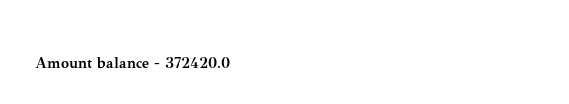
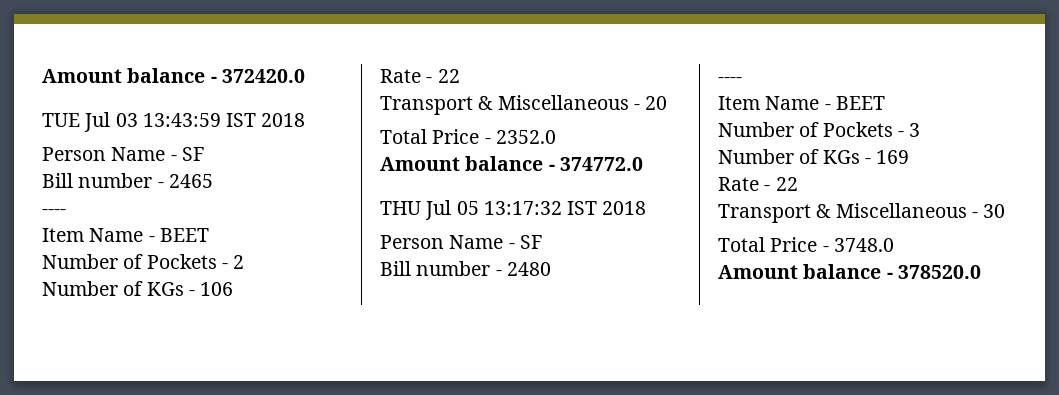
(230, 62) none -> [42,112,306,132] [42,147,205,161] [42,173,213,188] [42,209,66,215] [42,228,209,242] [42,254,245,269] [42,281,234,296] [380,69,460,83] [380,95,668,115] [380,129,556,144] [380,156,643,171] [380,200,647,220] [380,235,543,249] [380,261,551,276] [718,77,742,83] [718,96,885,110] [718,122,921,137] [718,149,910,164] [718,177,798,191] [718,203,1006,223] [718,237,894,252] [718,264,981,279] // TUE Jul 03 13:43:59 IST 2018 // Person Name - SF // Bill number - 2465 // ---- // Item Name - BEET // Number of Pockets - 2 // Number of KGs - 106 // Rate - 22 // Transport & Miscellaneous - 20 // Total Price - 2352.0 // Amount balance - 374772.0 // THU Jul 05 13:17:32 IST 2018 // Person Name - SF // Bill number - 2480 // ---- // Item Name - BEET // Number of Pockets - 3 // Number of KGs - 169 // Rate - 22 // Transport & Miscellaneous - 30 // Total Price - 3748.0 // Amount balance - 378520.0

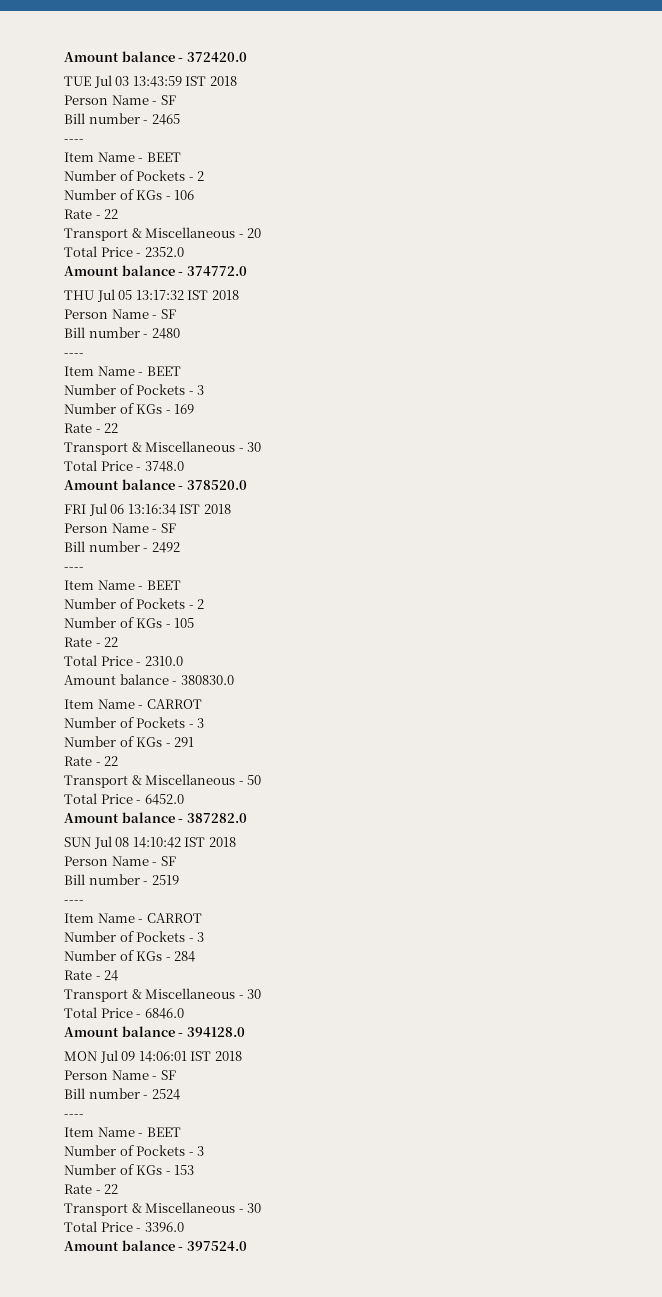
(981, 272) none -> [64,503,231,516] [64,523,176,533] [64,541,180,553] [64,567,84,571] [64,580,181,590] [64,598,205,609] [64,617,195,628] [64,637,119,647] [64,655,183,666] [64,674,234,685] [64,699,202,709] [64,717,205,728] [64,736,195,747] [64,756,119,766] [64,774,262,788] [64,793,184,805] [64,812,247,823] [64,836,236,849] [64,856,176,866] [64,874,179,885] [64,900,84,904] [64,913,202,923] [64,931,205,942] [64,950,196,962] [64,970,119,981] [64,988,262,1002] [64,1007,184,1019] [64,1026,245,1037] [64,1050,242,1063] [64,1070,176,1080] [64,1088,180,1100] [64,1114,84,1118] [64,1127,181,1137] [64,1145,205,1156] [64,1164,195,1175] [64,1184,119,1194] [64,1202,262,1216] [64,1221,184,1232] [64,1240,247,1251] // FRI Jul 06 13:16:34 IST 2018 // Person Name - SF // Bill number - 2492 // ---- // Item Name - BEET // Number of Pockets - 2 // Number of KGs - 105 // Rate - 22 // Total Price - 2310.0 // Amount balance - 380830.0 // Item Name - CARROT // Number of Pockets - 3 // Number of KGs - 291 // Rate - 22 // Transport & Miscellaneous - 50 // Total Price - 6452.0 // Amount balance - 387282.0 // SUN Jul 08 14:10:42 IST 2018 // Person Name - SF // Bill number - 2519 // ---- // Item Name - CARROT // Number of Pockets - 3 // Number of KGs - 284 // Rate - 24 // Transport & Miscellaneous - 30 // Total Price - 6846.0 // Amount balance - 394128.0 // MON Jul 09 14:06:01 IST 2018 // Person Name - SF // Bill number - 2524 // ---- // Item Name - BEET // Number of Pockets - 3 // Number of KGs - 153 // Rate - 22 // Transport & Miscellaneous - 30 // Total Price - 3396.0 // Amount balance - 397524.0

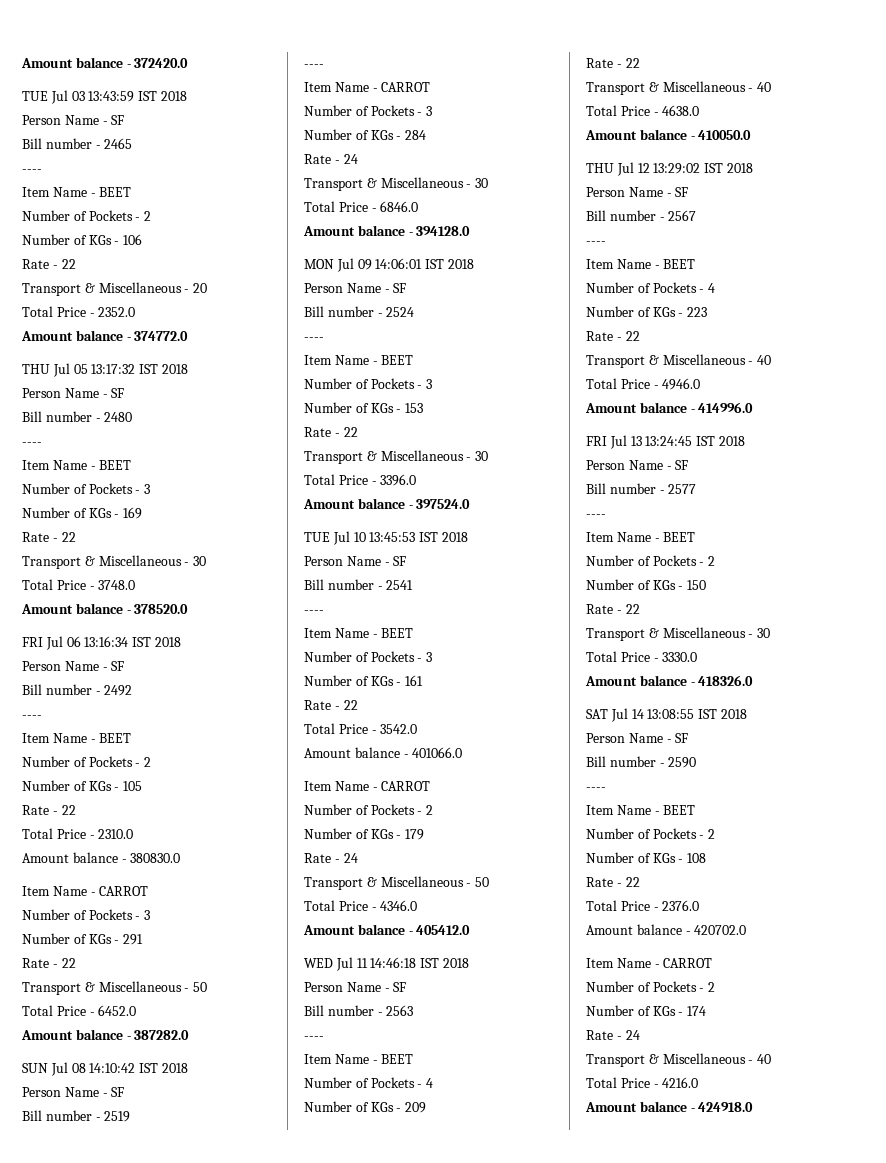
(247, 1246) none -> [304,531,468,545] [304,556,407,566] [304,579,414,590] [304,610,324,614] [304,628,414,638] [304,651,433,662] [304,675,424,686] [304,700,358,710] [304,723,418,734] [304,747,463,758] [304,781,431,791] [304,804,434,815] [304,828,425,840] [304,853,358,863] [304,876,490,890] [304,900,418,911] [303,924,471,935] [304,957,469,971] [304,982,407,992] [304,1005,414,1016] [304,1036,324,1040] [304,1054,414,1064] [304,1077,434,1088] [304,1101,427,1113] [586,58,640,68] [586,81,772,95] [586,105,700,116] [585,129,752,140] [586,162,753,176] [586,187,689,197] [586,210,697,221] [586,241,606,245] [586,259,696,269] [586,282,716,293] [586,306,708,317] [586,331,640,341] [586,354,772,368] [586,378,701,390] [585,402,754,413] [586,435,745,449] [586,460,689,470] [586,483,697,494] [586,514,606,518] [586,532,696,542] [586,555,716,566] [586,579,707,590] [586,604,640,614] [586,627,771,641] [586,651,698,662] [585,675,754,686] [586,708,747,722] [586,733,689,743] [586,756,697,768] [586,787,606,791] [586,805,696,815] [586,828,716,839] [586,852,707,863] [586,877,640,887] [586,900,700,911] [586,924,747,935] [586,958,713,968] [586,981,716,992] [586,1005,707,1016] [586,1030,640,1040] [586,1053,772,1067] [586,1077,699,1088] [585,1101,754,1112] // TUE Jul 10 13:45:53 IST 2018 // Person Name - SF // Bill number - 2541 // ---- // Item Name - BEET // Number of Pockets - 3 // Number of KGs - 161 // Rate - 22 // Total Price - 3542.0 // Amount balance - 401066.0 // Item Name - CARROT // Number of Pockets - 2 // Number of KGs - 179 // Rate - 24 // Transport & Miscellaneous - 50 // Total Price - 4346.0 // Amount balance - 405412.0 // WED Jul 11 14:46:18 IST 2018 // Person Name - SF // Bill number - 2563 // ---- // Item Name - BEET // Number of Pockets - 4 // Number of KGs - 209 // Rate - 22 // Transport & Miscellaneous - 40 // Total Price - 4638.0 // Amount balance - 410050.0 // THU Jul 12 13:29:02 IST 2018 // Person Name - SF // Bill number - 2567 // ---- // Item Name - BEET // Number of Pockets - 4 // Number of KGs - 223 // Rate - 22 // Transport & Miscellaneous - 40 // Total Price - 4946.0 // Amount balance - 414996.0 // FRI Jul 13 13:24:45 IST 2018 // Person Name - SF // Bill number - 2577 // ---- // Item Name - BEET // Number of Pockets - 2 // Number of KGs - 150 // Rate - 22 // Transport & Miscellaneous - 30 // Total Price - 3330.0 // Amount balance - 418326.0 // SAT Jul 14 13:08:55 IST 2018 // Person Name - SF // Bill number - 2590 // ---- // Item Name - BEET // Number of Pockets - 2 // Number of KGs - 108 // Rate - 22 // Total Price - 2376.0 // Amount balance - 420702.0 // Item Name - CARROT // Number of Pockets - 2 // Number of KGs - 174 // Rate - 24 // Transport & Miscellaneous - 40 // Total Price - 4216.0 // Amount balance - 424918.0

